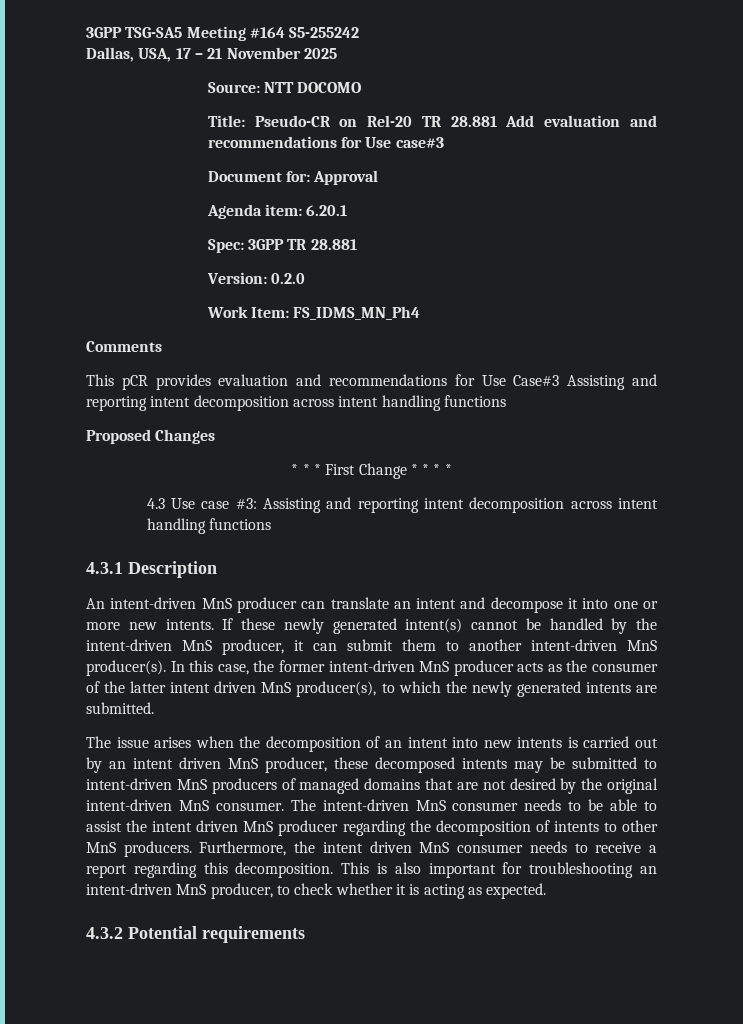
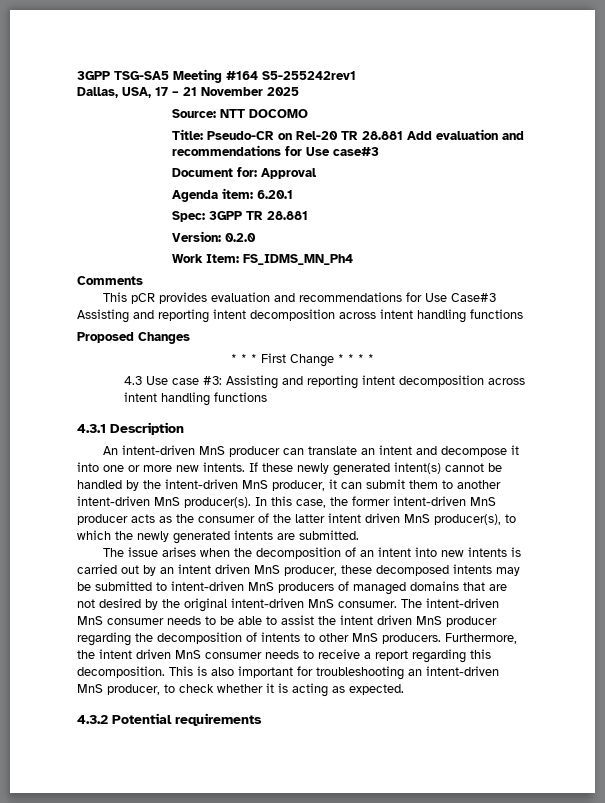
[289,27,360,38] S5-255242 -> [262,71,356,80] S5-255242rev1

